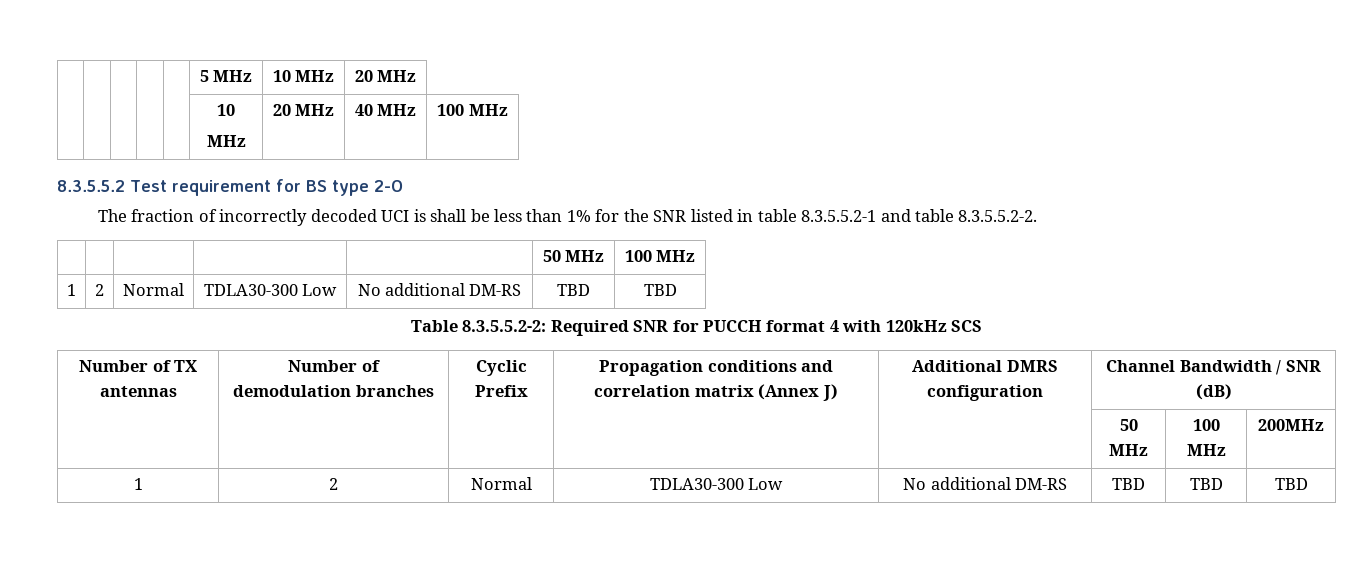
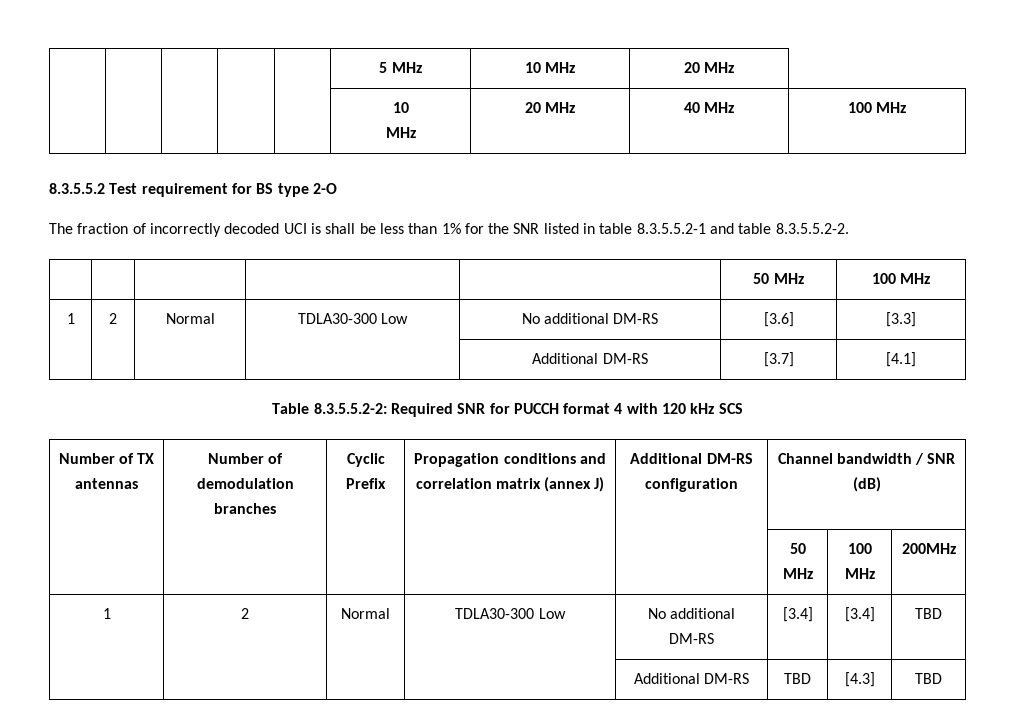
[557,284,590,296] [643,284,677,296] TBD | TBD -> [763,312,794,327] [886,312,916,327] [532,353,648,364] [763,352,794,367] [886,352,916,367] [3.6] | [3.3] // | | | | Additional DM-RS | [3.7] | [4.1]
[885,320,947,332] 120kHz -> [662,403,715,414] 120 kHz
[758,384,820,400] (Annex -> [544,477,592,492] (annex
[1006,360,1058,372] DMRS -> [706,453,753,464] DM-RS
[1179,360,1272,372] Bandwidth -> [836,453,912,464] bandwidth
[1112,478,1145,490] [1189,478,1223,490] | TBD | TBD -> [782,607,813,622] [844,607,875,622] [915,608,942,619] [633,673,750,684] [784,673,811,684] [844,672,875,687] | [3.4] | [3.4] | TBD // | | | | Additional DM-RS | TBD | [4.3]

